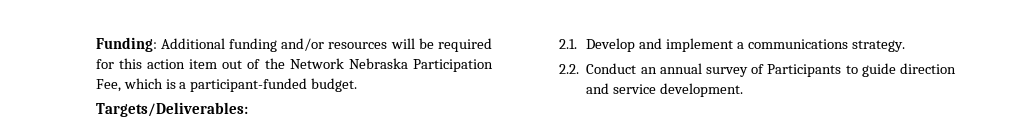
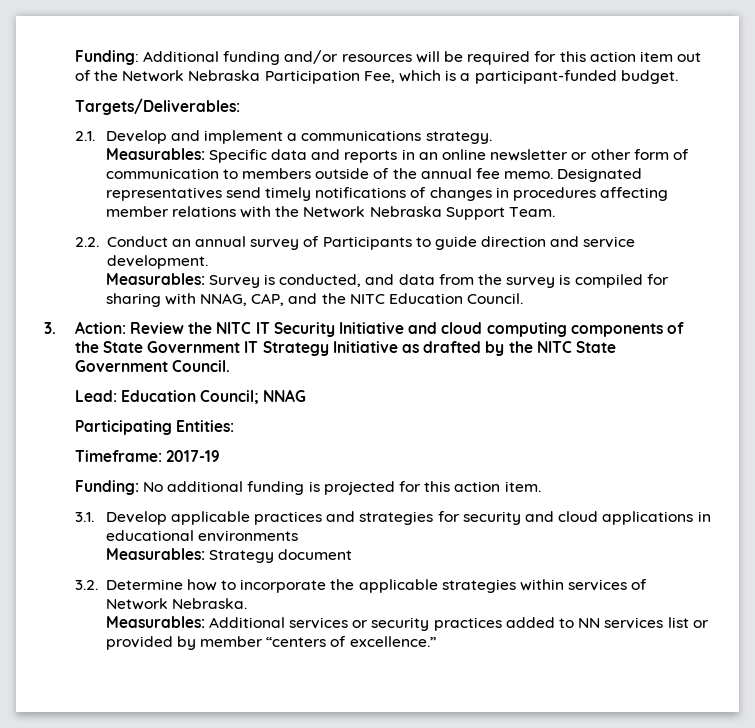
(905, 46) none -> [105,148,689,163] [105,168,643,182] [105,187,669,201] [105,206,556,220] // Measurables: Specific data and reports in an online newsletter or other form of communication to members outside of the annual fee memo. Designated representatives send timely notifications of changes in procedures affecting member relations with the Network Nebraska Support Team.
(744, 90) none -> [105,273,669,288] [105,293,524,307] [44,321,684,337] [74,341,616,356] [74,360,231,372] [74,389,307,404] [74,420,235,435] [74,450,221,462] [74,480,541,495] [74,511,711,525] [105,530,298,542] [105,548,353,563] [74,579,648,593] [105,598,247,610] [105,616,709,631] [105,636,436,650] // Measurables: Survey is conducted, and data from the survey is compiled for sharing with NNAG, CAP, and the NITC Education Council. // 3. Action: Review the NITC IT Security Initiative and cloud computing components of the State Government IT Strategy Initiative as drafted by the NITC State Government Council. // Lead: Education Council; NNAG // Participating Entities: // Timeframe: 2017-19 // Funding: No additional funding is projected for this action item. // 3.1. Develop applicable practices and strategies for security and cloud applications in educational environments // Measurables: Strategy document // 3.2. Determine how to incorporate the applicable strategies within services of Network Nebraska. // Measurables: Additional services or security practices added to NN services list or provided by member “centers of excellence.”

